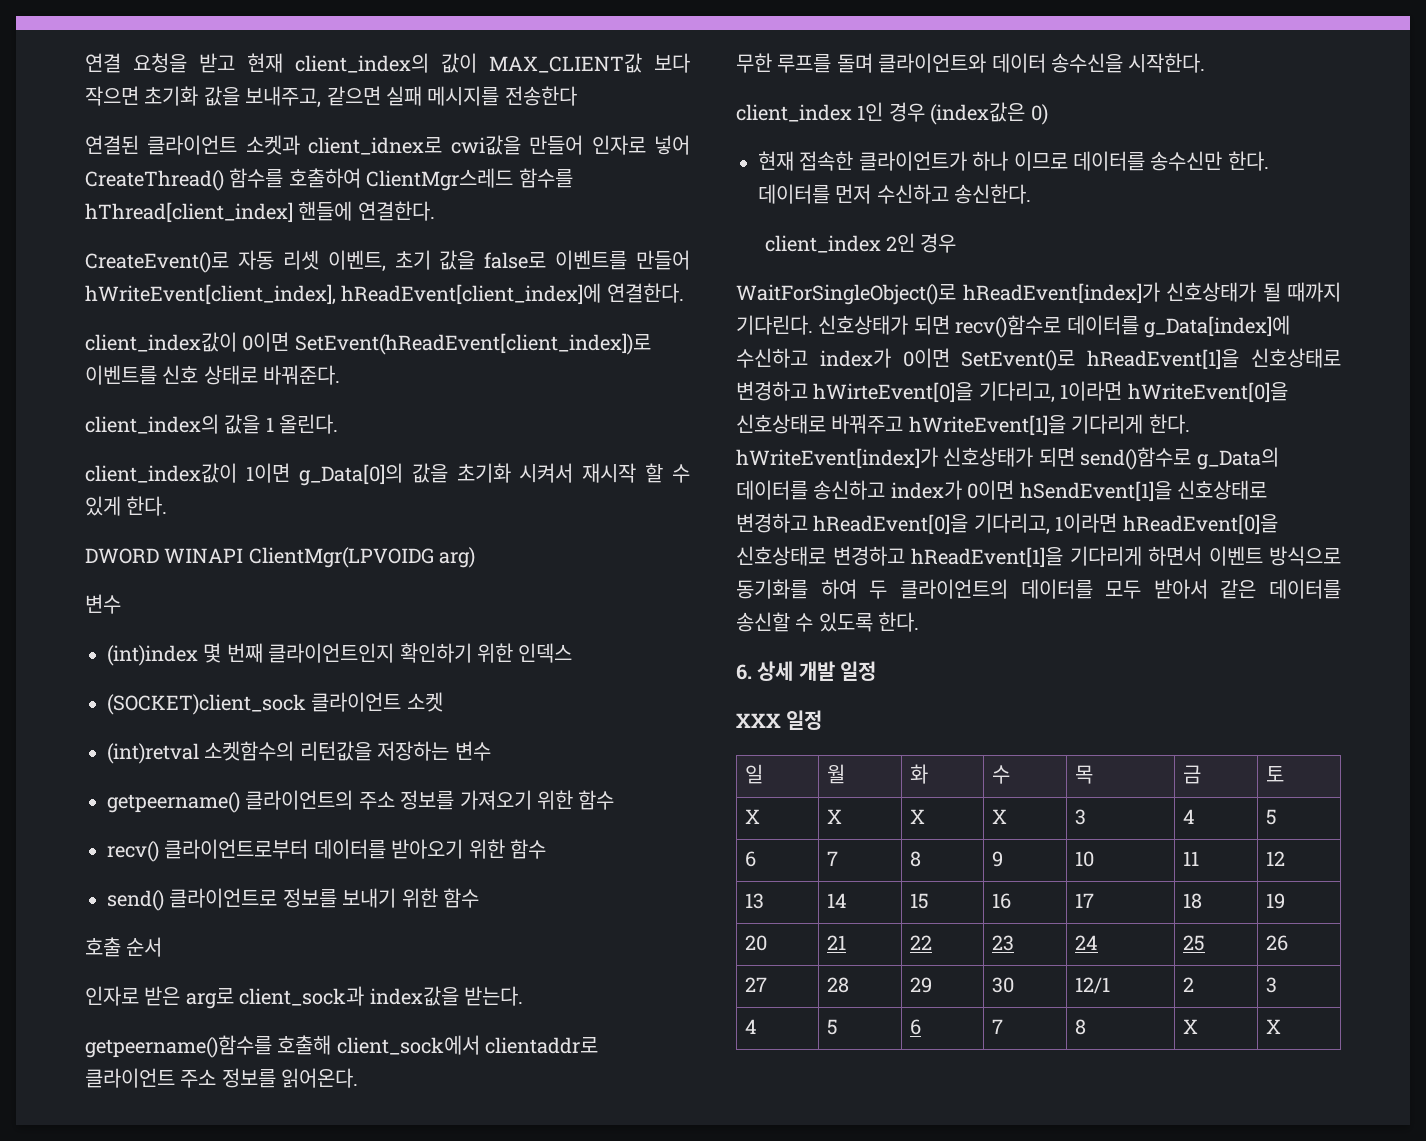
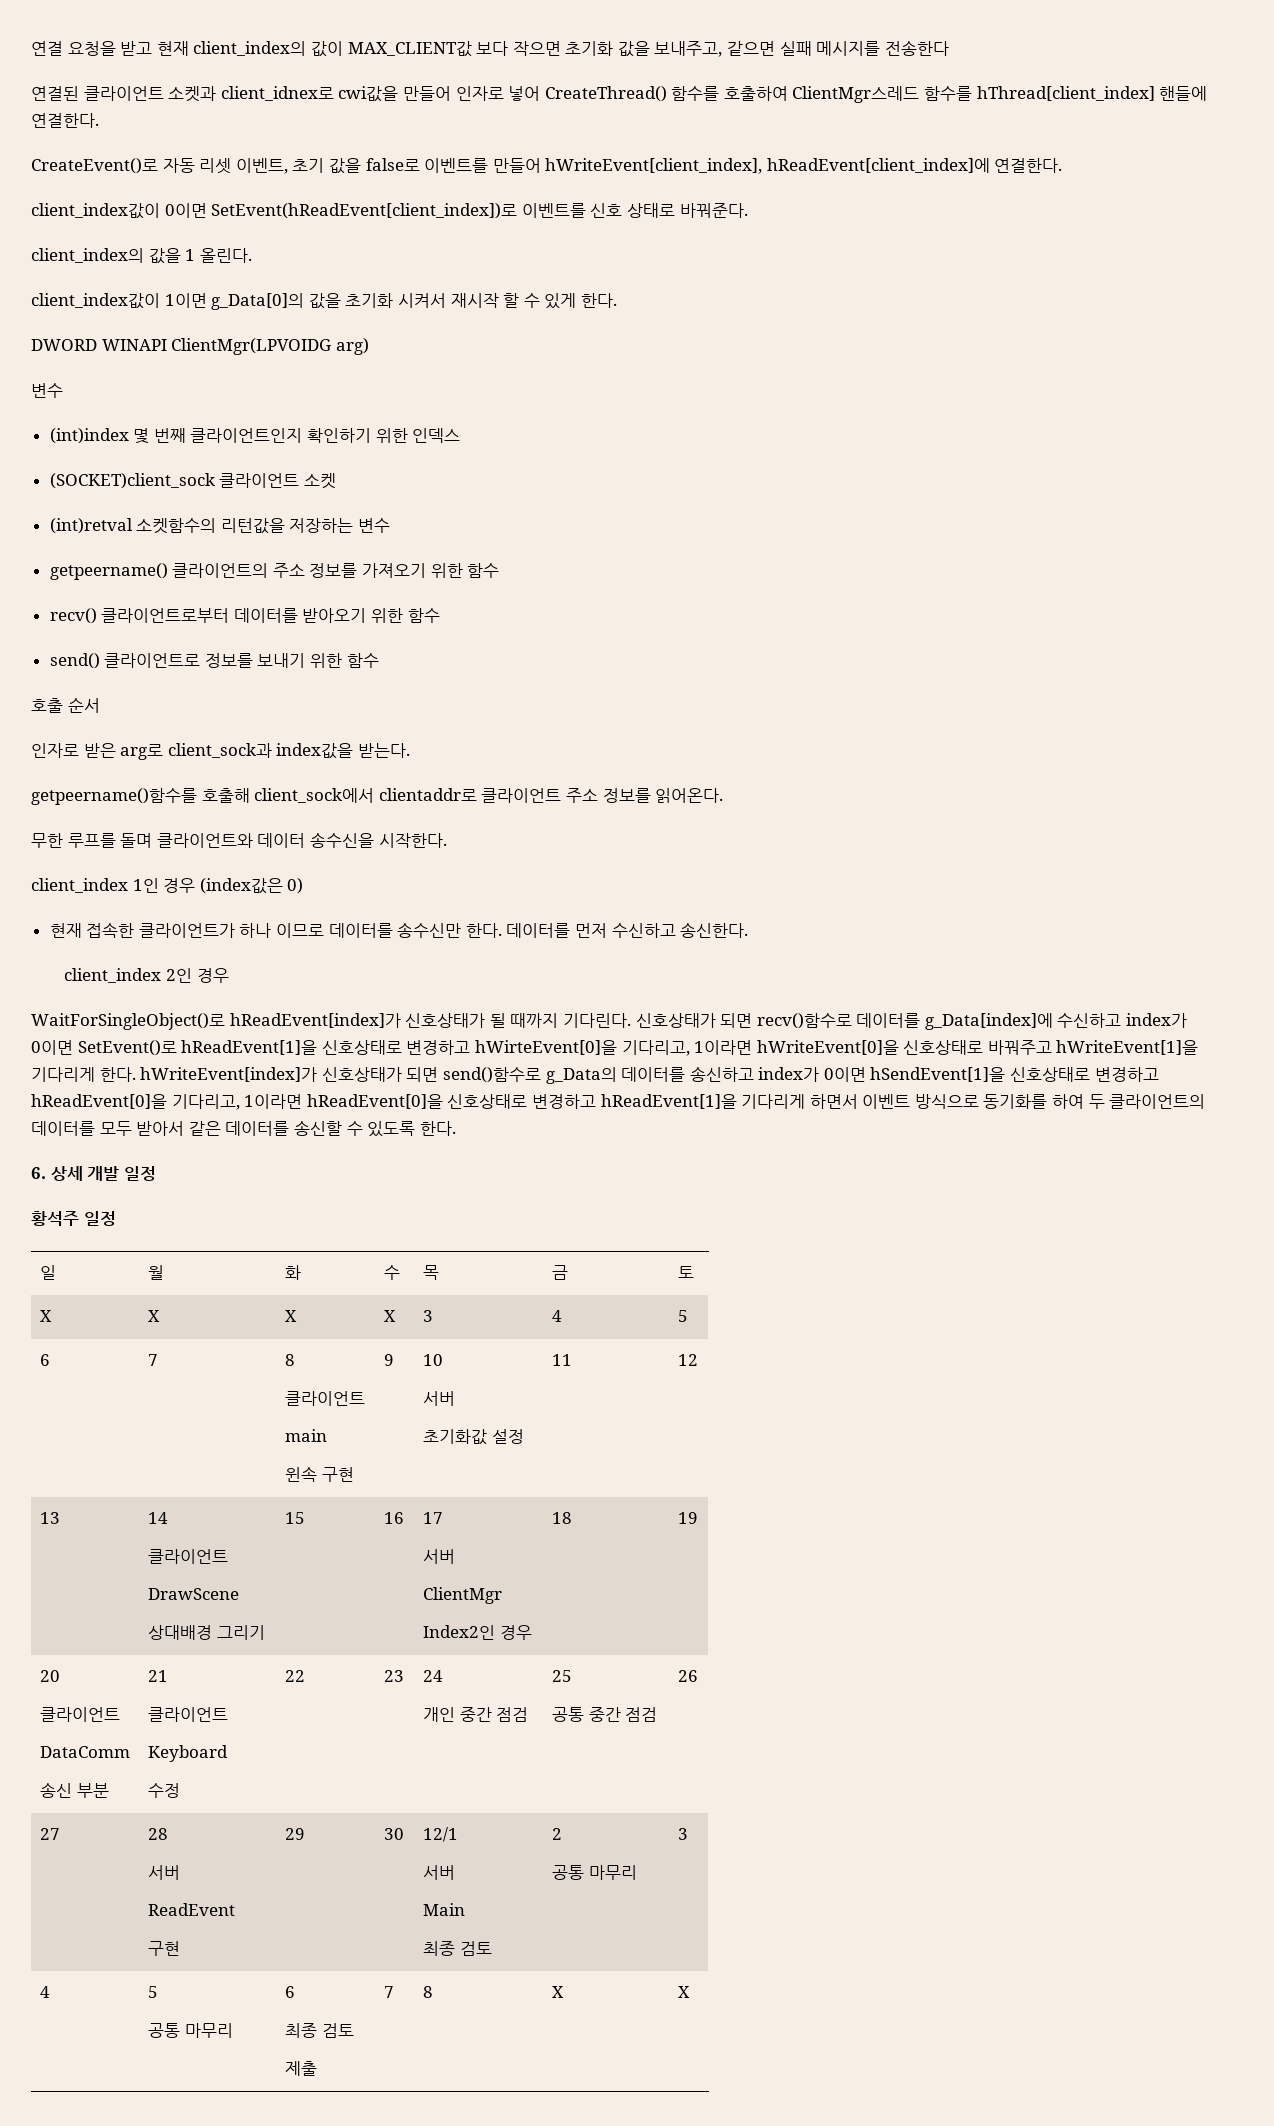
[736,713,781,728] XXX -> [31,1211,79,1226] 황석주
(922, 859) none -> [284,1391,365,1406] [284,1429,327,1442] [284,1466,354,1482] // 클라이언트 // main // 윈속 구현
(1095, 859) none -> [422,1391,455,1406] [422,1429,524,1445] // 서버 // 초기화값 설정
(848, 900) none -> [147,1549,228,1564] [147,1588,239,1600] [147,1625,265,1640] // 클라이언트 // DrawScene // 상대배경 그리기
(1095, 900) none -> [422,1549,455,1564] [422,1587,502,1604] [422,1625,532,1640] // 서버 // ClientMgr // Index2인 경우
[827,935,847,950] [910,935,933,950] [992,935,1015,951] [1075,935,1099,950] [1183,935,1206,951] | 21 | 22 | 23 | 24 | 25 -> [39,1707,120,1722] [39,1746,130,1758] [39,1782,109,1798] [147,1670,168,1682] [147,1707,228,1722] [147,1745,228,1762] [147,1783,180,1798] [284,1670,305,1682] [383,1670,404,1682] [422,1670,443,1682] [422,1707,529,1722] [551,1670,572,1682] [551,1707,658,1722] // 클라이언트 // DataComm // 송신 부분 | 21 // 클라이언트 // Keyboard // 수정 | 22 | 23 | 24 // 개인 중간 점검 | 25 // 공통 중간 점검
(850, 985) none -> [147,1865,180,1880] [147,1903,235,1916] [147,1941,180,1956] // 서버 // ReadEvent // 구현
(1111, 985) none -> [422,1865,455,1880] [422,1903,465,1916] [422,1941,492,1956] // 서버 // Main // 최종 검토
(1195, 984) none -> [551,1865,637,1880] // 공통 마무리
[910,1019,922,1035] | 6 -> [147,2023,233,2038] [284,1986,295,1998] [284,2023,354,2038] [284,2061,317,2076] // 공통 마무리 | 6 // 최종 검토 // 제출

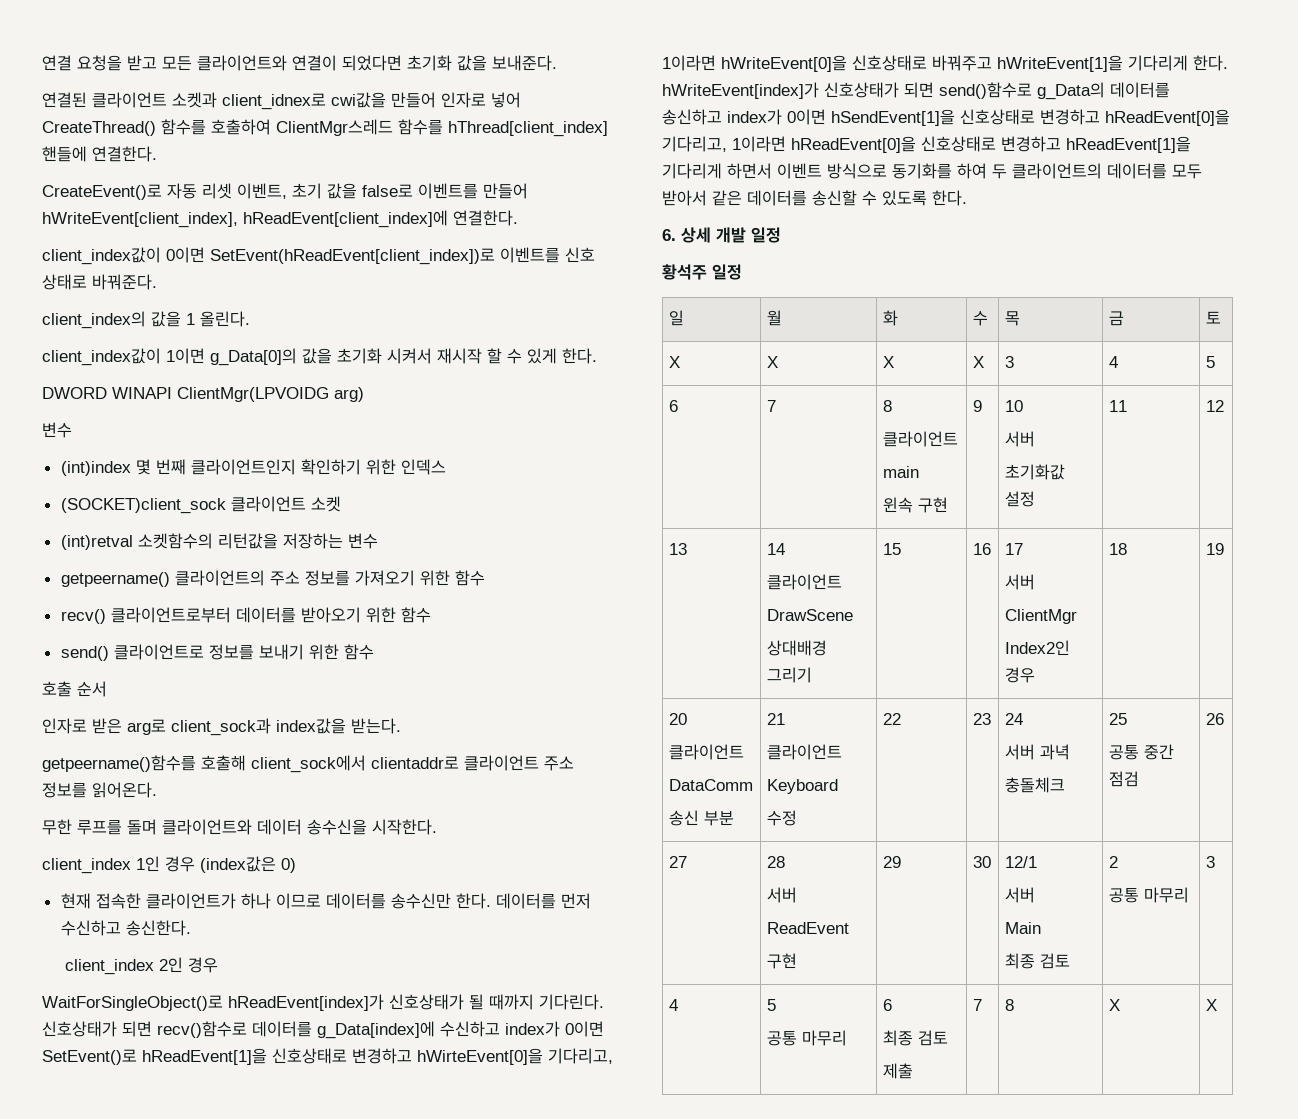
[156,40,949,57] 현재 client_index의 값이 MAX_CLIENT값 보다 작으면 초기화 값을 보내주고, 같으면 실패 메시지를 전송한다 -> [162,55,557,71] 모든 클라이언트와 연결이 되었다면 초기화 값을 보내준다.
[422,1707,529,1722] 개인 중간 점검 -> [1004,744,1070,760] [1004,777,1065,793] 서버 과녁 // 충돌체크

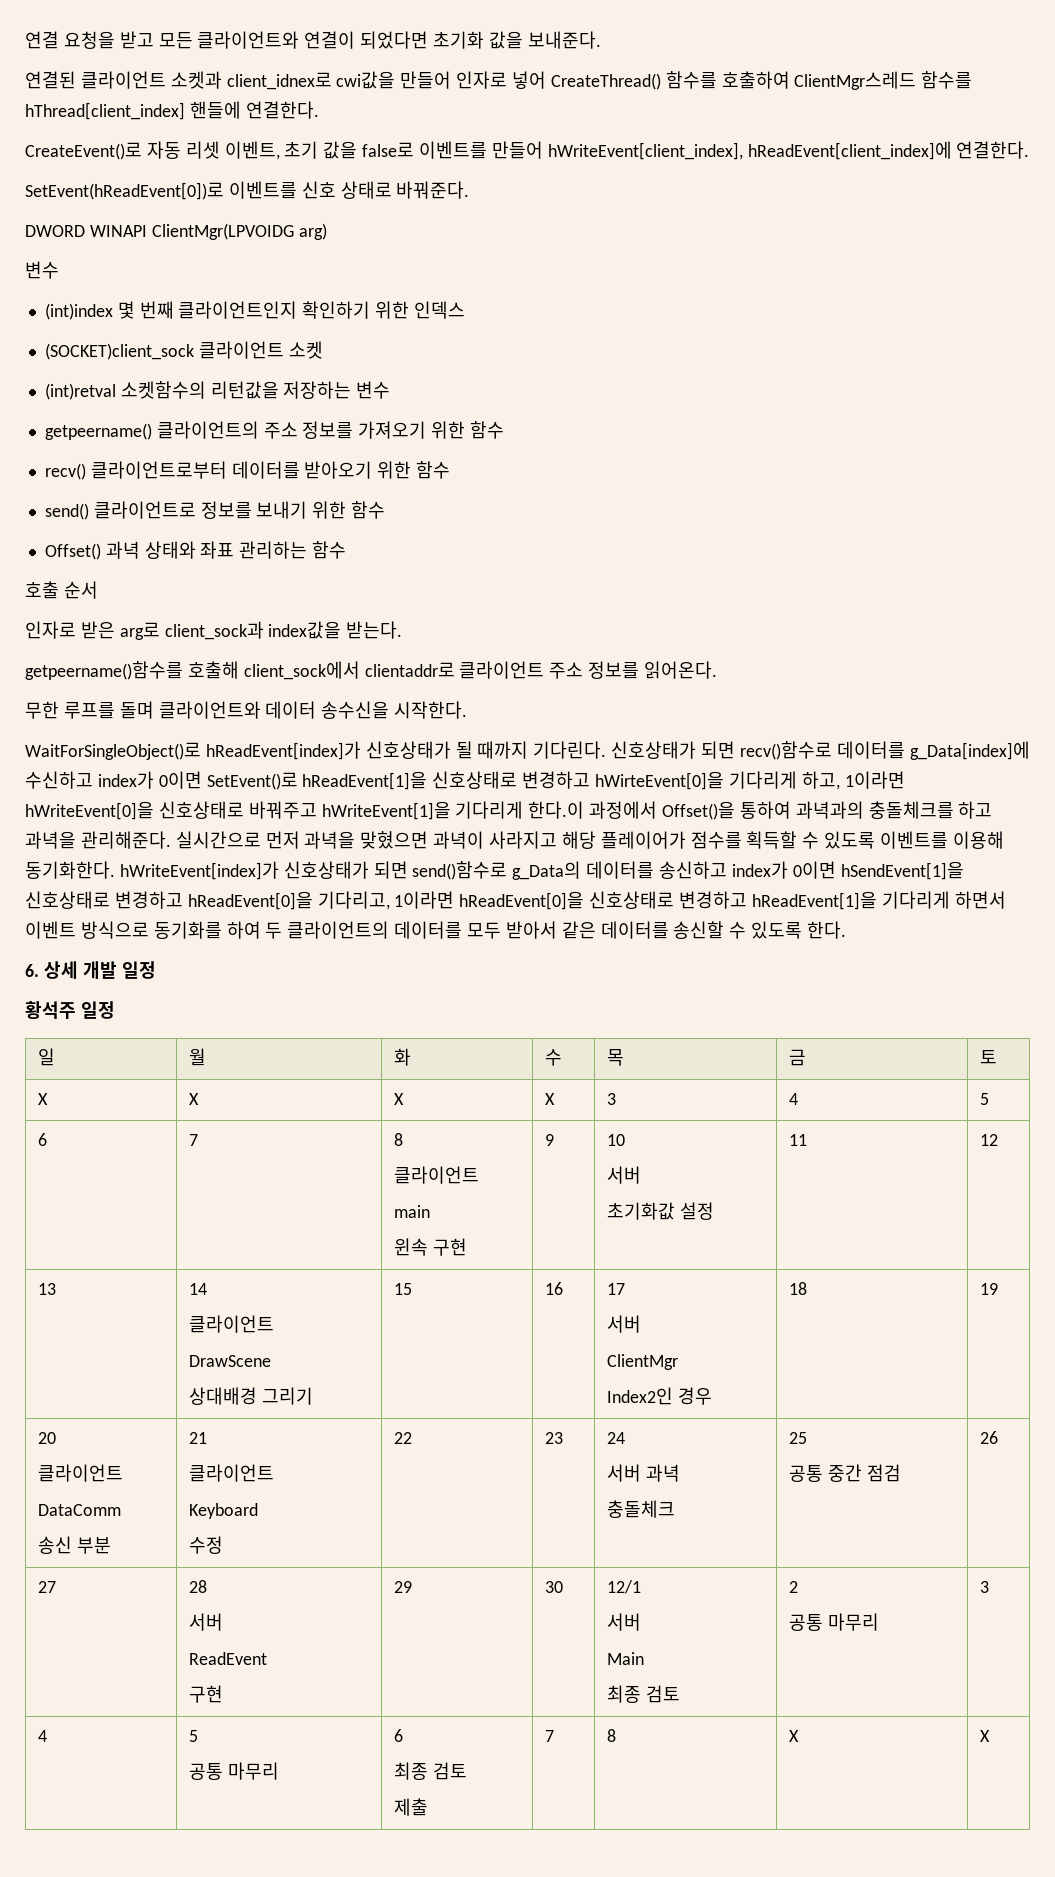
[42,247,495,265] client_index값이 0이면 SetEvent(hReadEvent[client_index])로 -> [25,182,224,200] SetEvent(hReadEvent[0])로
[42,311,250,329] [42,348,597,366] // client_index의 값을 1 올린다. // client_index값이 1이면 g_Data[0]의 값을 초기화 시켜서 재시작 할 수 있게 한다. -> (470, 190) none
(374, 652) none -> [44,541,347,560] // Offset() 과녁 상태와 좌표 관리하는 함수
[42,856,296,874] [60,893,591,909] [60,920,191,936] [64,957,218,975] // client_index 1인 경우 (index값은 0) // 현재 접속한 클라이언트가 하나 이므로 데이터를 송수신만 한다. 데이터를 먼저 수신하고 송신한다. // client_index 2인 경우 -> (468, 710) none
[548,1048,613,1064] 기다리고, -> [728,771,840,790] 기다리게 하고,
[1193,55,1228,71] 한다. -> [528,801,993,820] [25,831,1004,849] [25,861,115,879] 한다.이 과정에서 Offset()을 통하여 과녁과의 충돌체크를 하고 과녁을 관리해준다. 실시간으로 먼저 과녁을 맞혔으면 과녁이 사라지고 해당 플레이어가 점수를 획득할 수 있도록 이벤트를 이용해 동기화한다.

